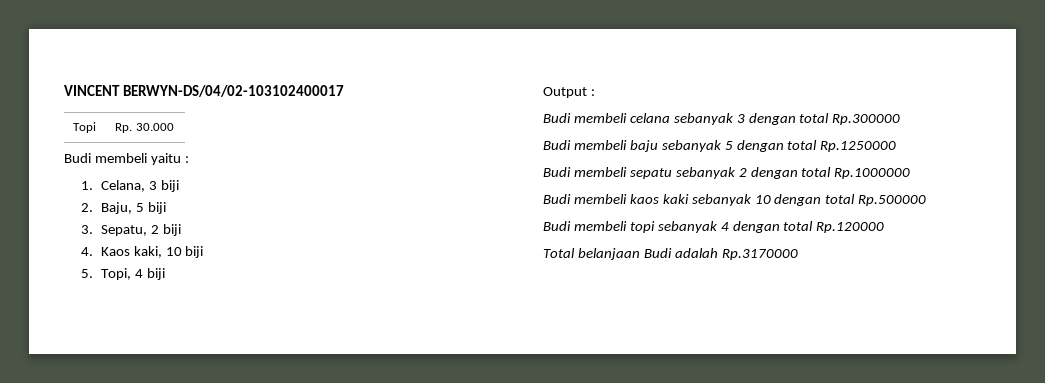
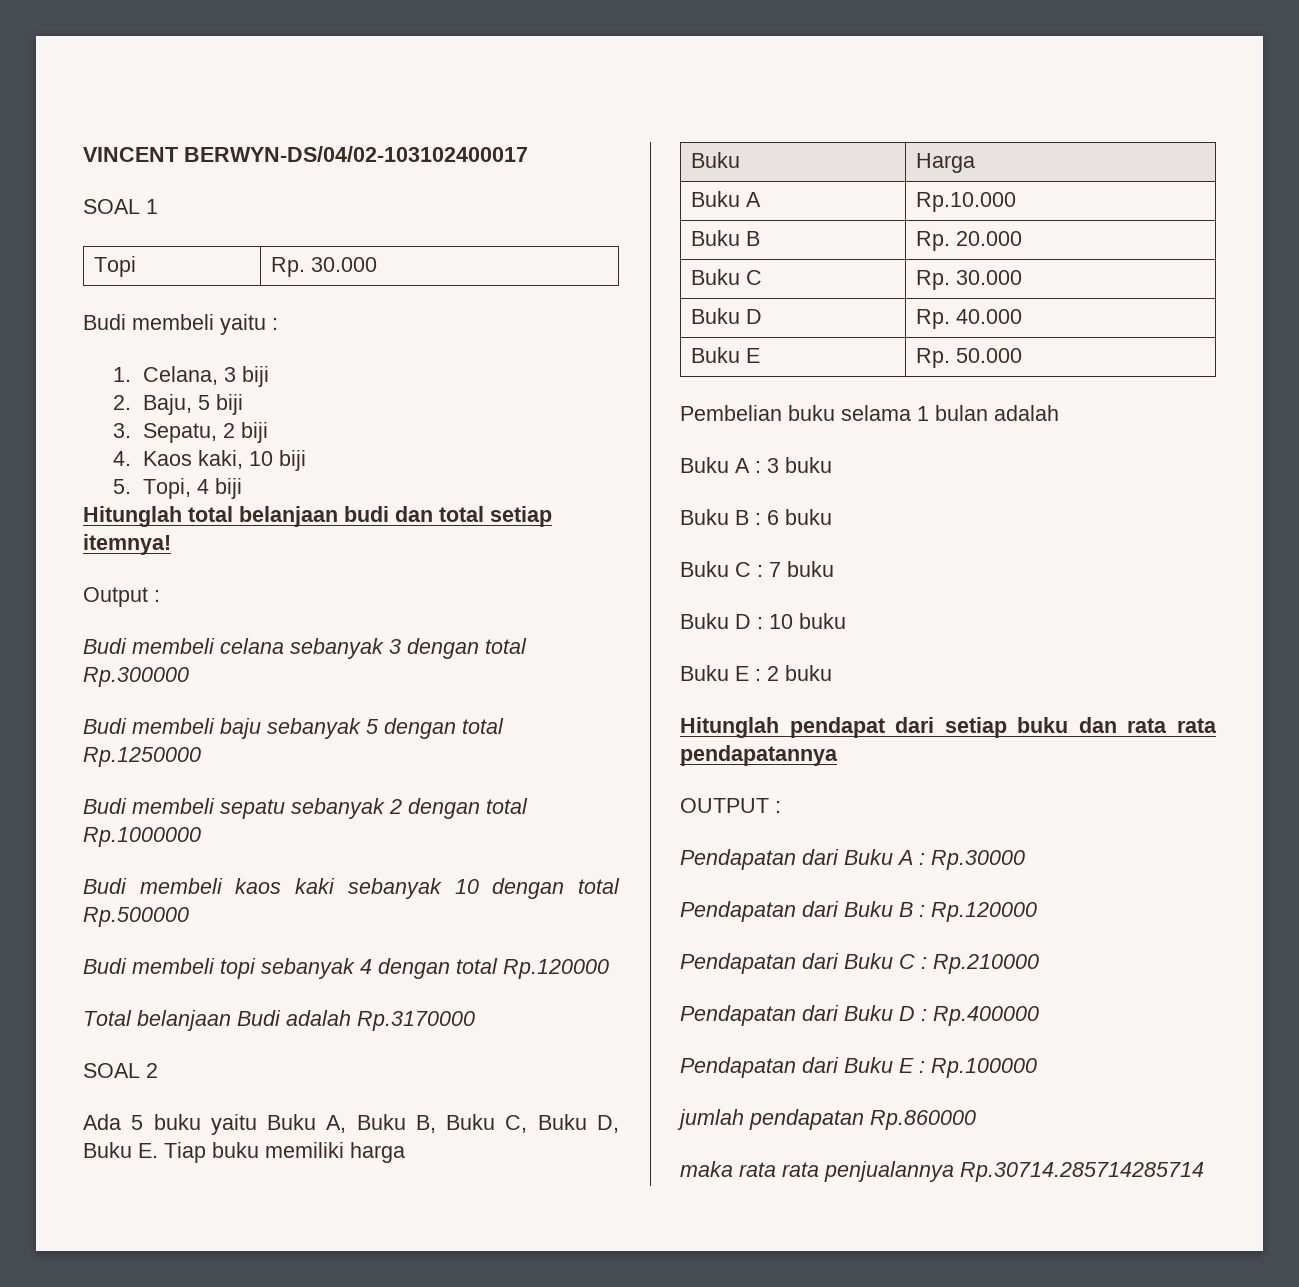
(344, 91) none -> [83,199,158,214] // SOAL 1
(165, 274) none -> [83,506,552,527] [83,534,171,555] // Hitunglah total belanjaan budi dan total setiap itemnya!
(798, 254) none -> [83,1063,158,1078] [83,1114,619,1135] [83,1142,405,1163] [690,152,740,168] [915,153,975,173] [690,191,761,207] [915,192,1016,212] [690,230,760,246] [915,231,1022,251] [690,269,762,285] [915,270,1022,290] [690,308,762,324] [915,309,1022,329] [690,347,760,363] [915,348,1022,368] [680,405,1059,421] [680,457,832,473] [680,509,832,525] [680,561,834,577] [680,613,846,629] [680,665,832,681] [680,717,1217,738] [680,745,838,766] [680,798,781,813] [680,849,1025,870] [680,901,1037,922] [680,953,1039,974] [680,1005,1039,1026] [680,1057,1037,1078] [677,1109,976,1130] [680,1161,1204,1182] // SOAL 2 // Ada 5 buku yaitu Buku A, Buku B, Buku C, Buku D, Buku E. Tiap buku memiliki harga // Buku | Harga // Buku A | Rp.10.000 // Buku B | Rp. 20.000 // Buku C | Rp. 30.000 // Buku D | Rp. 40.000 // Buku E | Rp. 50.000 // Pembelian buku selama 1 bulan adalah // Buku A : 3 buku // Buku B : 6 buku // Buku C : 7 buku // Buku D : 10 buku // Buku E : 2 buku // Hitunglah pendapat dari setiap buku dan rata rata pendapatannya // OUTPUT : // Pendapatan dari Buku A : Rp.30000 // Pendapatan dari Buku B : Rp.120000 // Pendapatan dari Buku C : Rp.210000 // Pendapatan dari Buku D : Rp.400000 // Pendapatan dari Buku E : Rp.100000 // jumlah pendapatan Rp.860000 // maka rata rata penjualannya Rp.30714.285714285714

